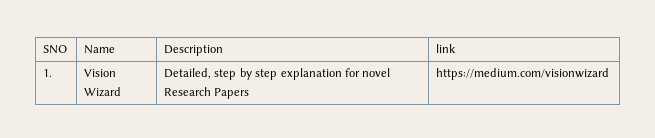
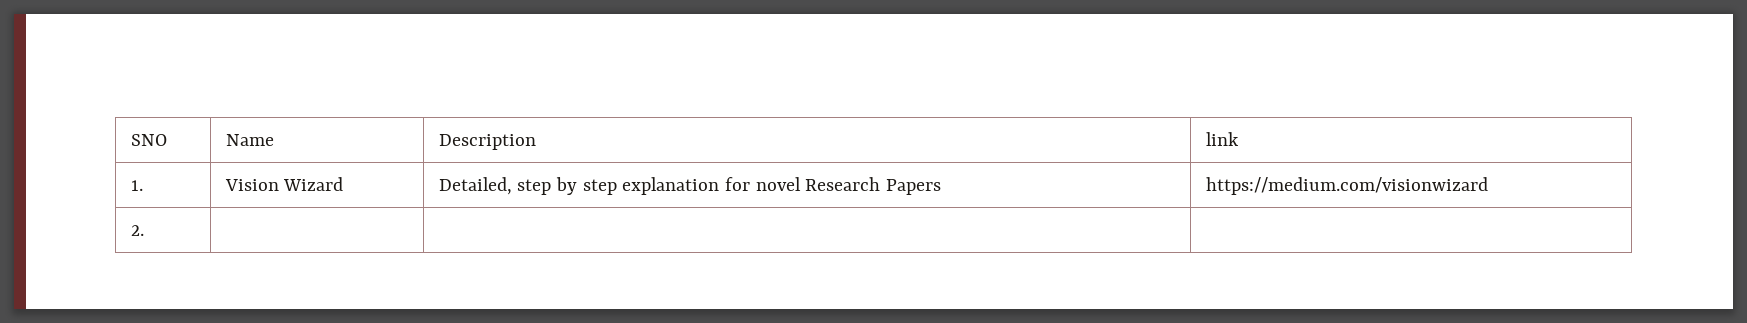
(610, 74) none -> [130,225,144,236] // 2. | | |

